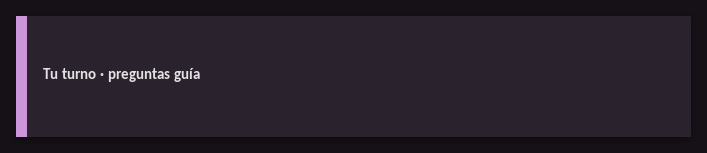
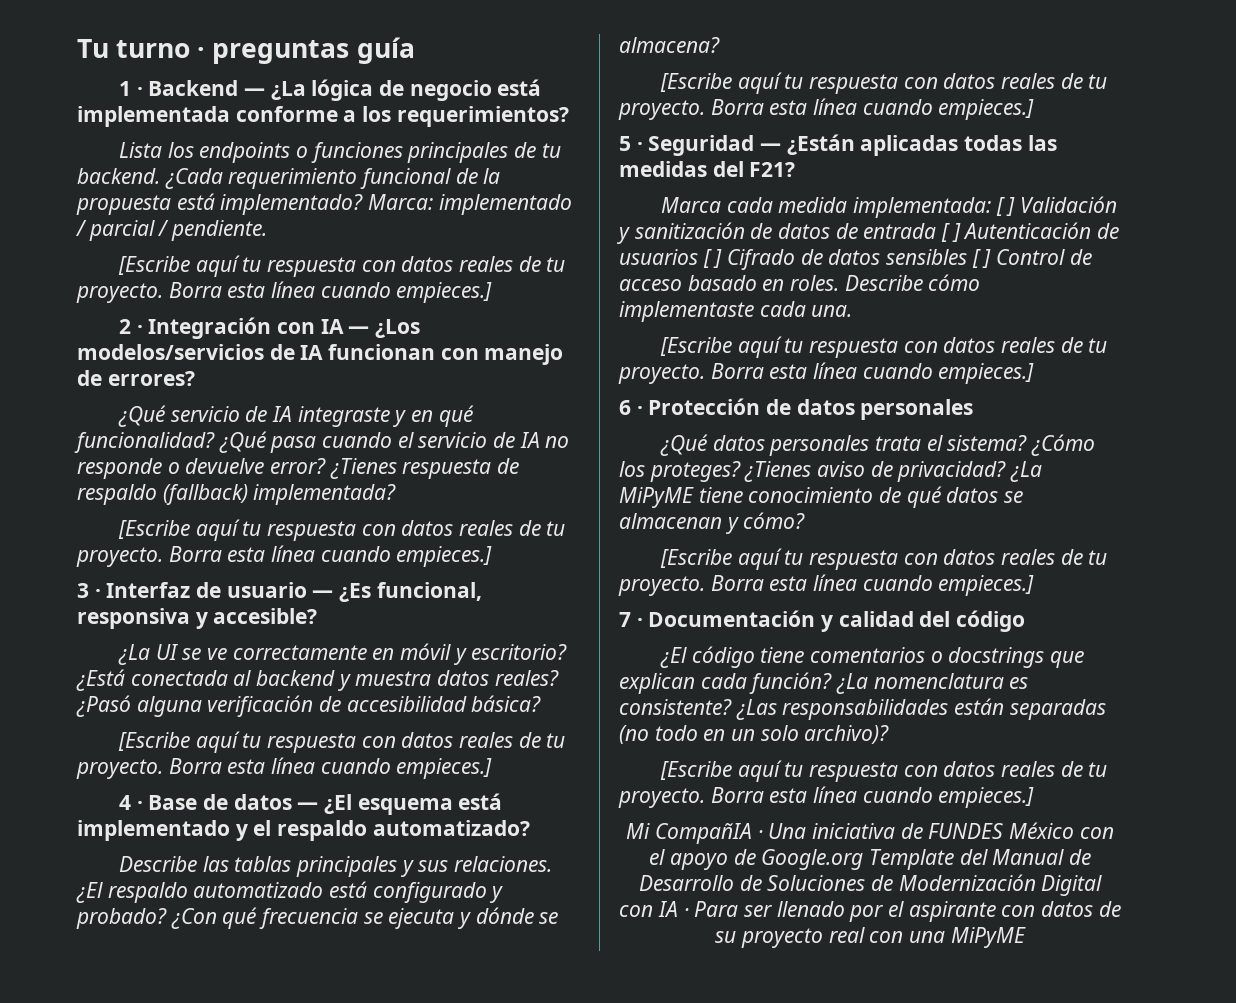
(200, 75) none -> [118,79,542,101] [77,106,569,127] [118,142,561,163] [77,168,501,189] [76,193,572,215] [76,220,268,241] [117,255,566,277] [76,281,493,303] [118,317,420,339] [77,344,564,365] [77,370,195,386] [117,405,474,427] [74,431,570,453] [77,458,520,479] [77,484,397,505] [117,519,566,541] [76,545,493,567] [77,582,482,602] [77,608,318,629] [117,643,568,665] [76,669,559,691] [76,695,542,717] [117,731,566,753] [76,757,493,779] [118,793,503,815] [77,820,530,841] [118,856,552,877] [76,881,504,903] [76,907,559,929] [619,37,720,53] [659,72,1108,94] [618,98,1035,120] [619,134,1057,156] [619,161,796,177] [660,196,1117,218] [617,222,1120,244] [619,249,1092,270] [619,274,981,291] [619,301,853,322] [659,336,1108,358] [618,362,1035,384] [619,398,974,420] [659,434,1095,456] [619,461,1043,482] [619,486,1024,508] [619,512,806,534] [659,548,1108,570] [618,574,1035,596] [619,610,1026,632] [659,646,1084,668] [619,672,1029,694] [619,698,1106,720] [619,725,890,744] [659,760,1108,782] [618,786,1035,808] [626,822,1114,844] [649,849,1091,870] [638,874,1103,896] [619,901,1121,922] [715,927,1026,948] // 1 · Backend — ¿La lógica de negocio está implementada conforme a los requerimientos? // Lista los endpoints o funciones principales de tu backend. ¿Cada requerimiento funcional de la propuesta está implementado? Marca: implementado / parcial / pendiente. // [Escribe aquí tu respuesta con datos reales de tu proyecto. Borra esta línea cuando empieces.] // 2 · Integración con IA — ¿Los modelos/servicios de IA funcionan con manejo de errores? // ¿Qué servicio de IA integraste y en qué funcionalidad? ¿Qué pasa cuando el servicio de IA no responde o devuelve error? ¿Tienes respuesta de respaldo (fallback) implementada? // [Escribe aquí tu respuesta con datos reales de tu proyecto. Borra esta línea cuando empieces.] // 3 · Interfaz de usuario — ¿Es funcional, responsiva y accesible? // ¿La UI se ve correctamente en móvil y escritorio? ¿Está conectada al backend y muestra datos reales? ¿Pasó alguna verificación de accesibilidad básica? // [Escribe aquí tu respuesta con datos reales de tu proyecto. Borra esta línea cuando empieces.] // 4 · Base de datos — ¿El esquema está implementado y el respaldo automatizado? // Describe las tablas principales y sus relaciones. ¿El respaldo automatizado está configurado y probado? ¿Con qué frecuencia se ejecuta y dónde se almacena? // [Escribe aquí tu respuesta con datos reales de tu proyecto. Borra esta línea cuando empieces.] // 5 · Seguridad — ¿Están aplicadas todas las medidas del F21? // Marca cada medida implementada: [ ] Validación y sanitización de datos de entrada [ ] Autenticación de usuarios [ ] Cifrado de datos sensibles [ ] Control de acceso basado en roles. Describe cómo implementaste cada una. // [Escribe aquí tu respuesta con datos reales de tu proyecto. Borra esta línea cuando empieces.] // 6 · Protección de datos personales // ¿Qué datos personales trata el sistema? ¿Cómo los proteges? ¿Tienes aviso de privacidad? ¿La MiPyME tiene conocimiento de qué datos se almacenan y cómo? // [Escribe aquí tu respuesta con datos reales de tu proyecto. Borra esta línea cuando empieces.] // 7 · Documentación y calidad del código // ¿El código tiene comentarios o docstrings que explican cada función? ¿La nomenclatura es consistente? ¿Las responsabilidades están separadas (no todo en un solo archivo)? // [Escribe aquí tu respuesta con datos reales de tu proyecto. Borra esta línea cuando empieces.] // Mi CompañIA · Una iniciativa de FUNDES México con el apoyo de Google.org Template del Manual de Desarrollo de Soluciones de Modernización Digital con IA · Para ser llenado por el aspirante con datos de su proyecto real con una MiPyME

